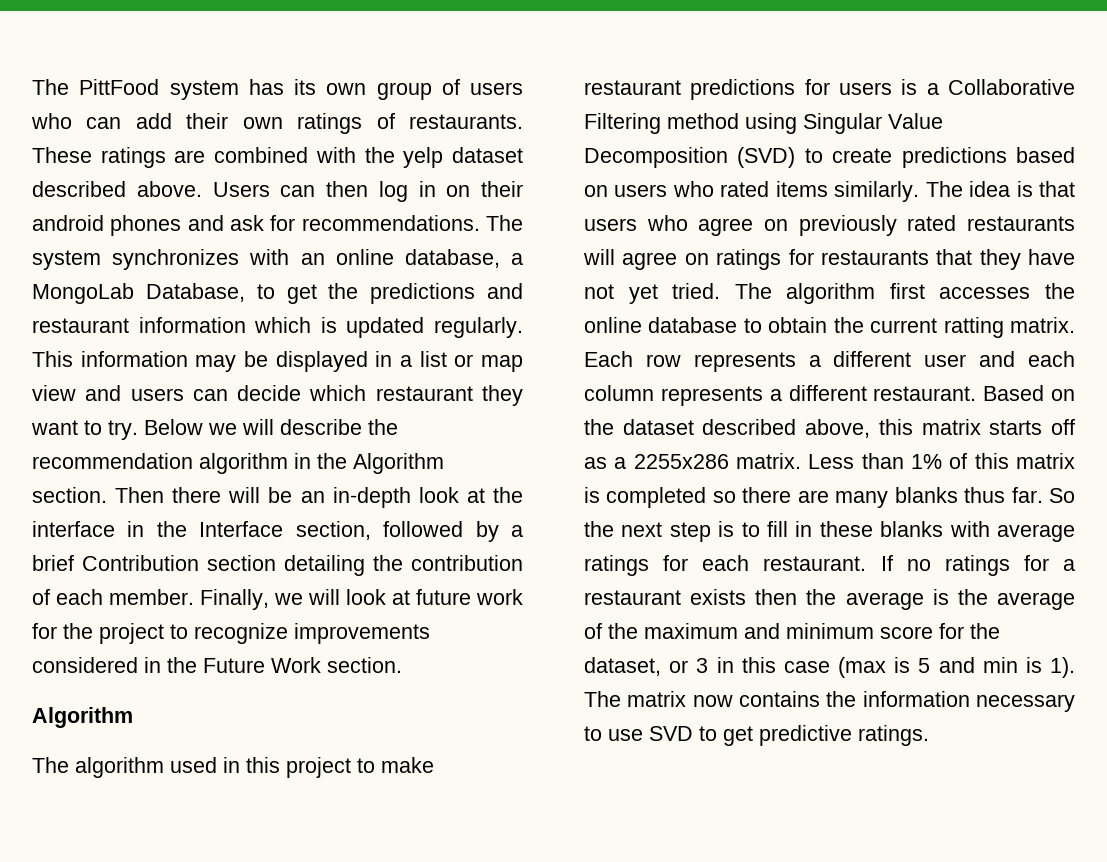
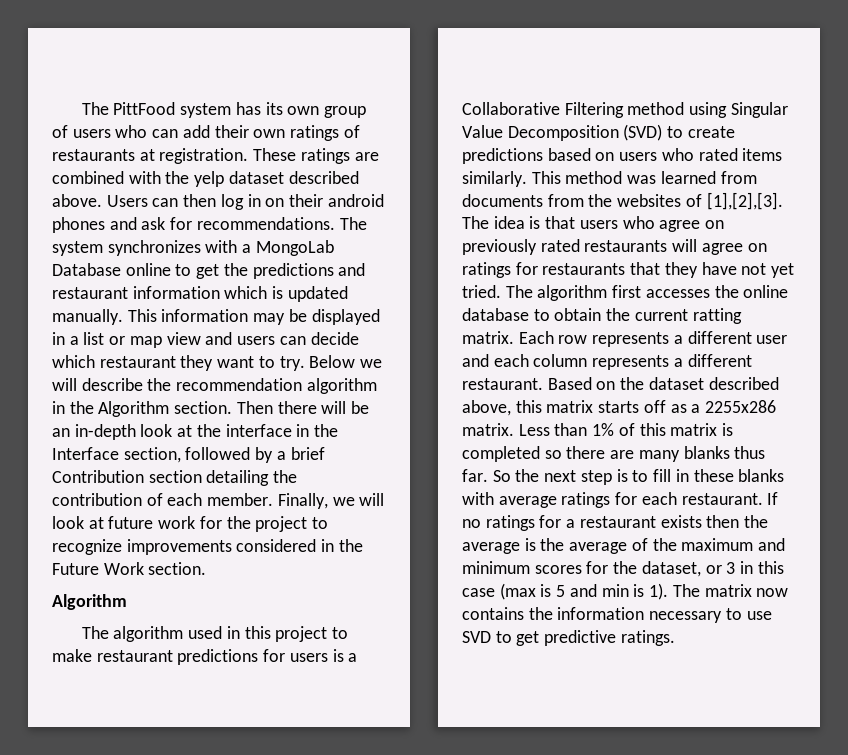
[409,114,523,129] restaurants. -> [52,148,249,164] restaurants at registration.
[300,249,524,268] [32,283,245,304] an online database, a MongoLab Database, -> [242,240,334,256] [52,263,171,276] a MongoLab Database online
[434,317,523,338] regularly. -> [52,309,123,325] manually.
(920, 191) none -> [531,171,757,184] [462,192,783,210] This method was learned from documents from the websites of [1],[2],[3].
[880,626,933,639] score -> [534,565,582,574] scores

